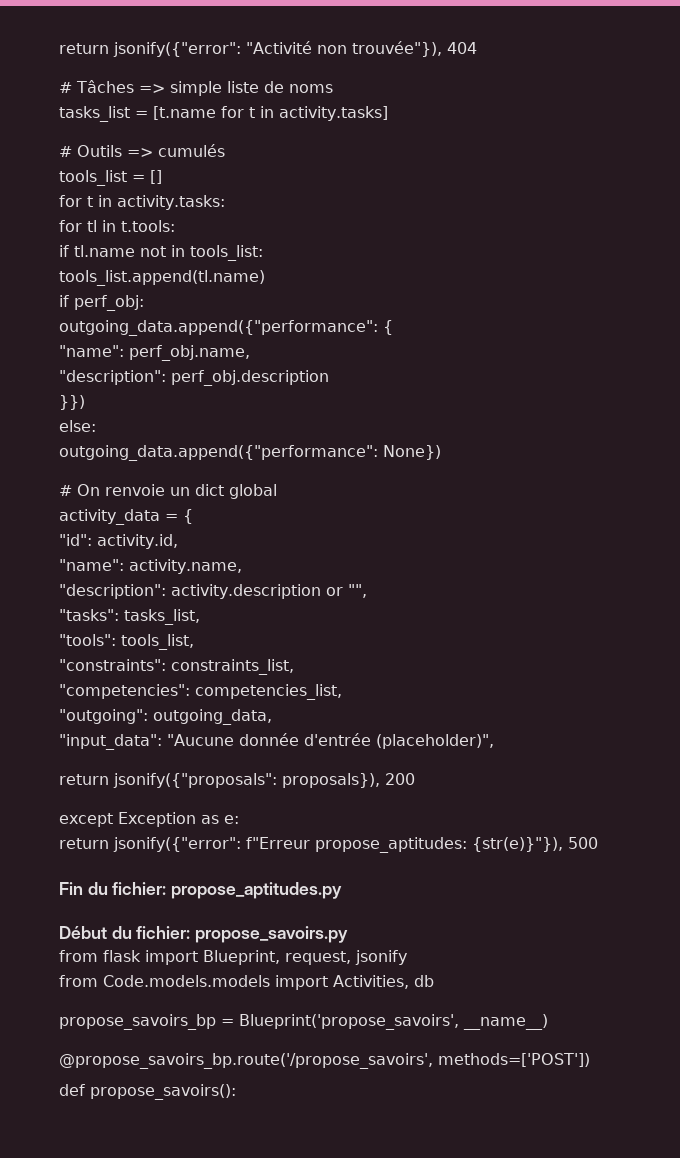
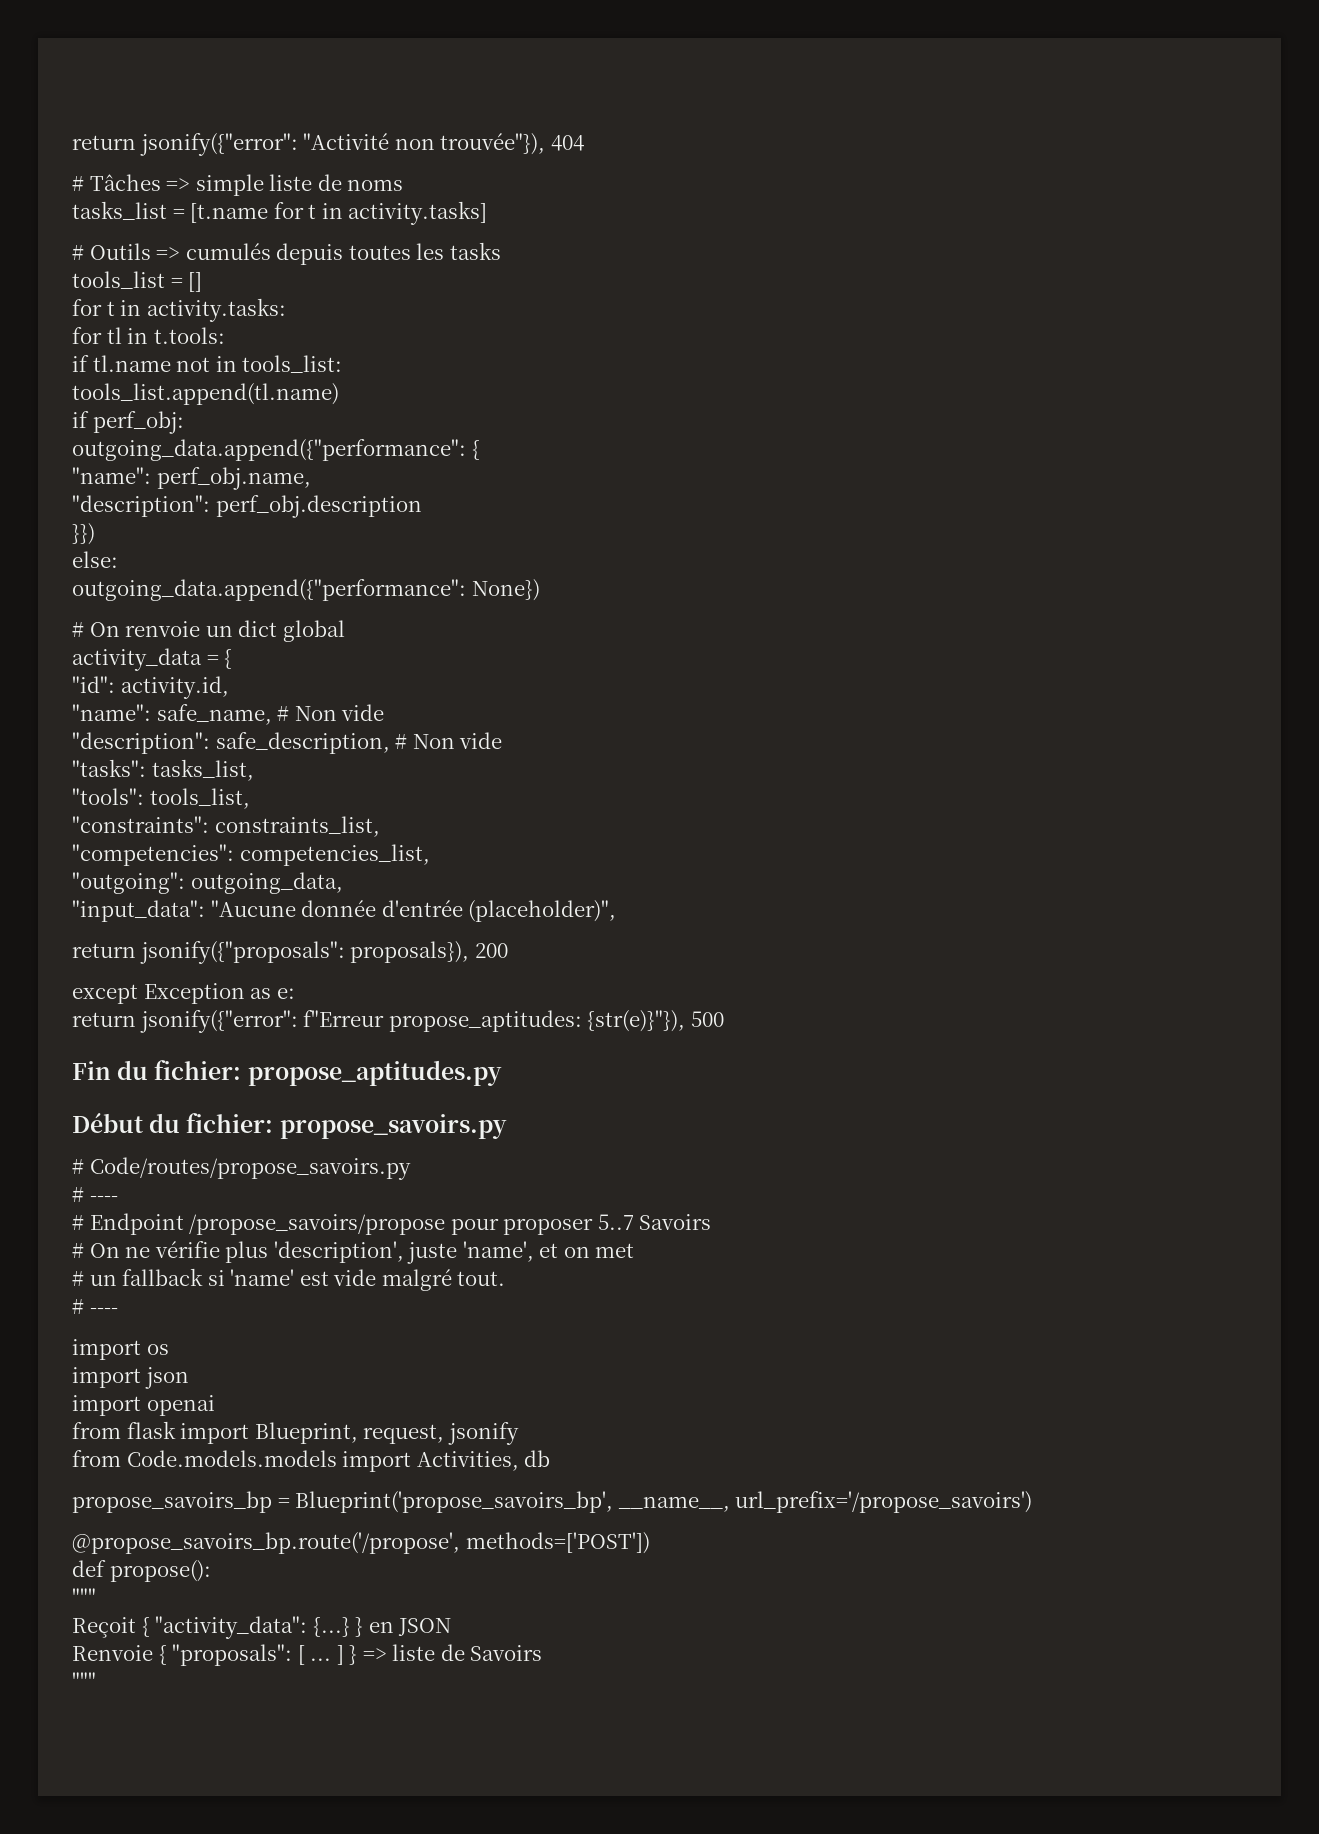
(225, 150) none -> [276,242,501,265] depuis toutes les tasks
[129,559,242,574] [59,584,367,599] activity.name, // "description": activity.description or "", -> [156,704,385,725] [72,732,503,754] safe_name, # Non vide // "description": safe_description, # Non vide
(349, 934) none -> [72,1157,411,1180] [72,1187,118,1202] [72,1213,712,1235] [72,1241,635,1264] [72,1268,506,1291] [72,1299,118,1314] [72,1339,169,1360] [72,1367,189,1389] [72,1395,215,1416] // # Code/routes/propose_savoirs.py // # ---- // # Endpoint /propose_savoirs/propose pour proposer 5..7 Savoirs // # On ne vérifie plus 'description', juste 'name', et on met // # un fallback si 'name' est vide malgré tout. // # ---- // import os // import json // import openai
[239,1014,548,1030] [59,1053,590,1069] [59,1084,236,1100] Blueprint('propose_savoirs', __name__) // @propose_savoirs_bp.route('/propose_savoirs', methods=['POST']) // def propose_savoirs(): -> [295,1491,1033,1513] [72,1532,650,1554] [72,1560,211,1582] [72,1588,96,1605] [72,1616,452,1639] [72,1644,543,1666] [72,1672,96,1689] Blueprint('propose_savoirs_bp', __name__, url_prefix='/propose_savoirs') // @propose_savoirs_bp.route('/propose', methods=['POST']) // def propose(): // """ // Reçoit { "activity_data": {...} } en JSON // Renvoie { "proposals": [ ... ] } => liste de Savoirs // """

